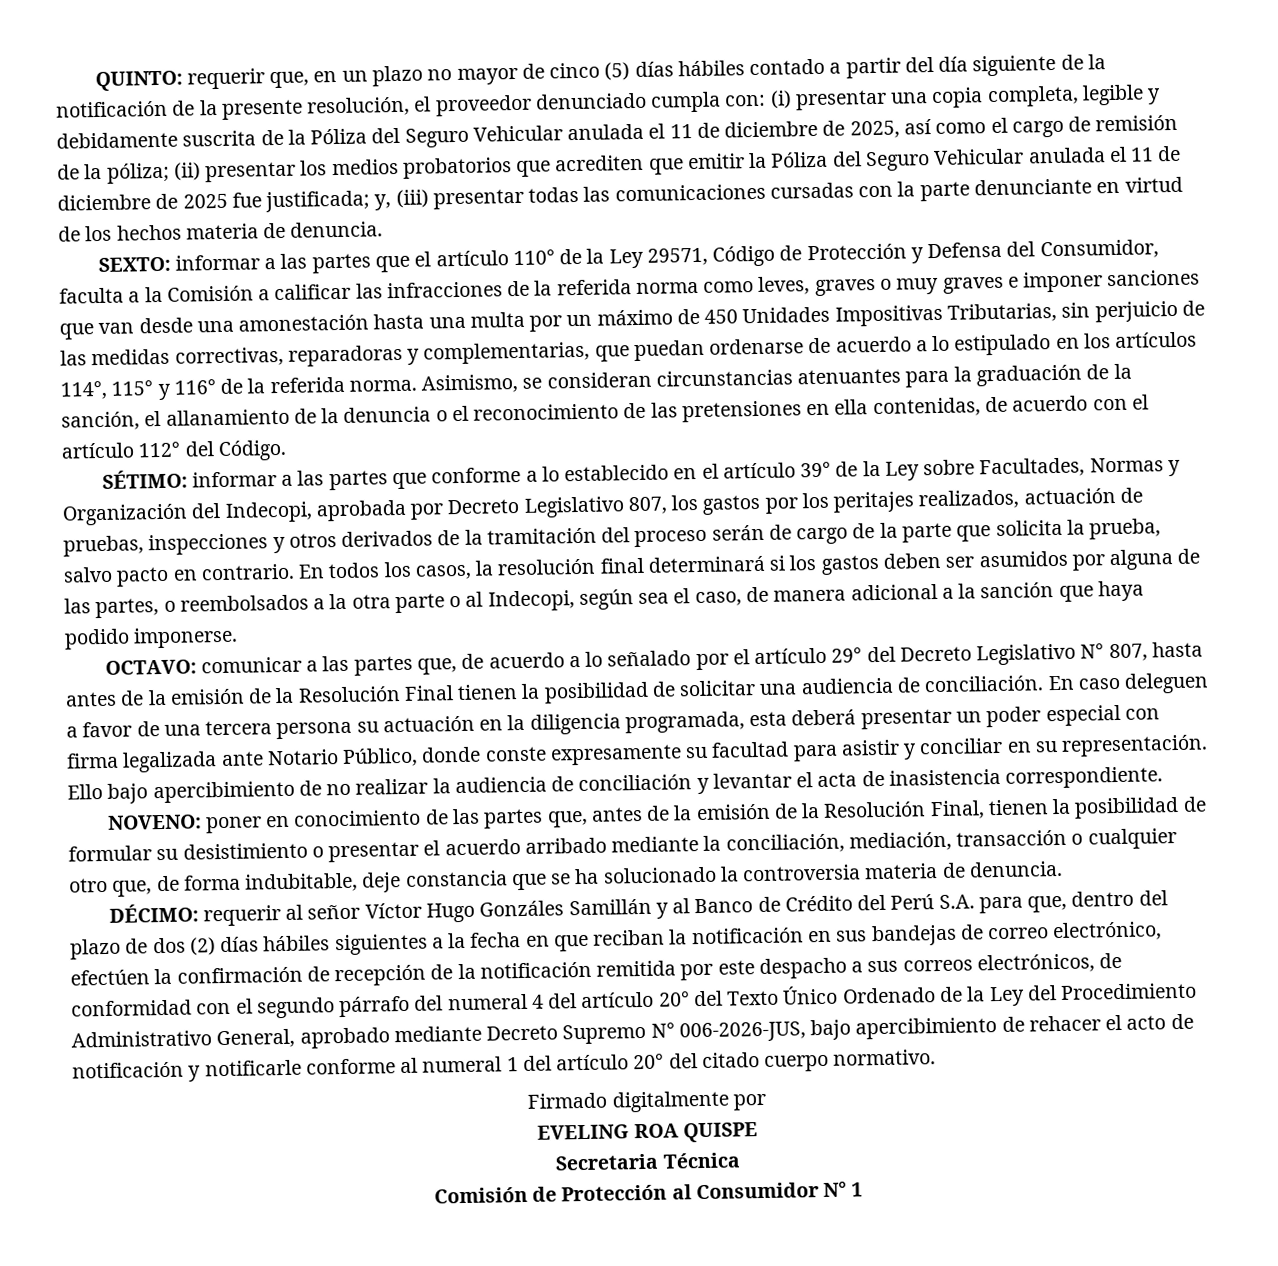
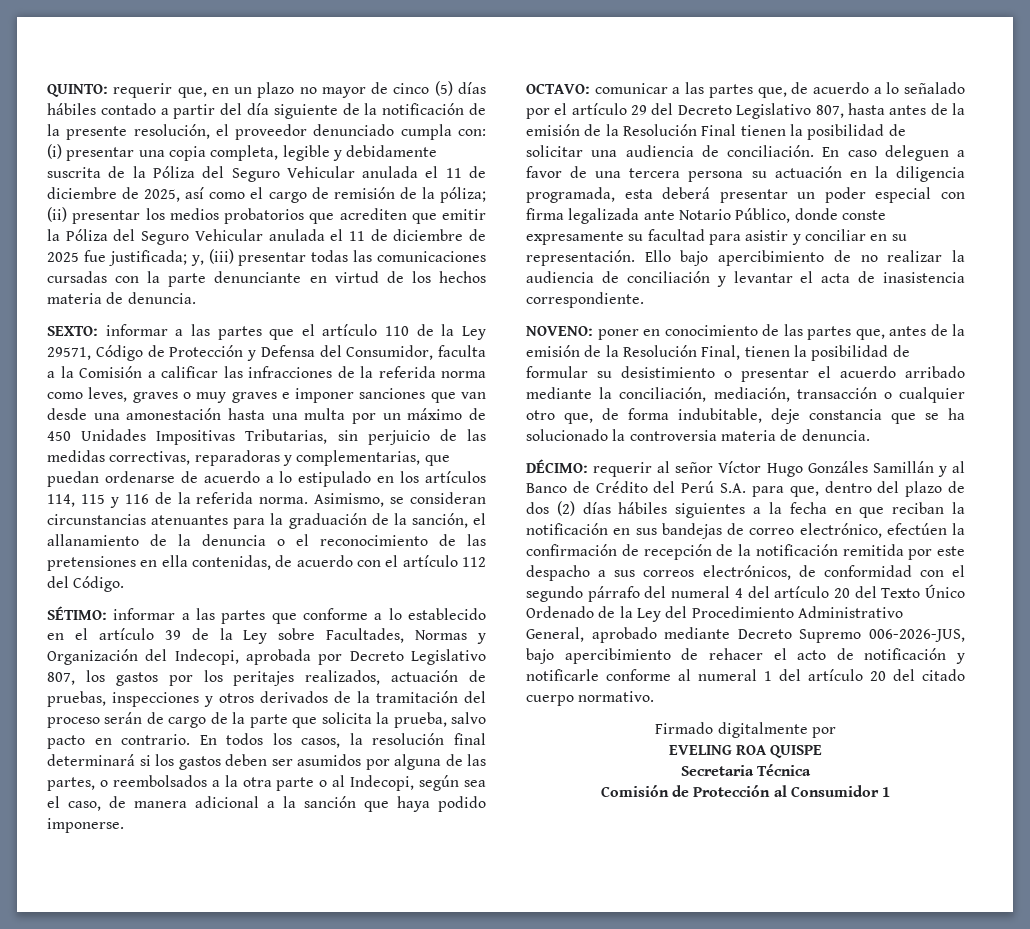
[512,249,555,266] 110° -> [385,326,410,336] 110
[60,379,216,401] 114°, 115° y 116° -> [47,494,149,508] 114, 115 y 116
[138,441,181,458] 112° -> [461,557,486,567] 112
[800,461,832,478] 39° -> [164,630,181,640] 39
[831,647,863,663] 29° -> [631,105,648,115] 29
[1080,643,1105,659] N° -> (812, 111) none
[658,991,690,1007] 20° -> [833,588,850,598] 20
[650,1022,675,1038] N° -> (862, 636) none
[633,1053,665,1070] 20° -> [870,671,886,681] 20
[823,1180,848,1197] N° -> (879, 791) none

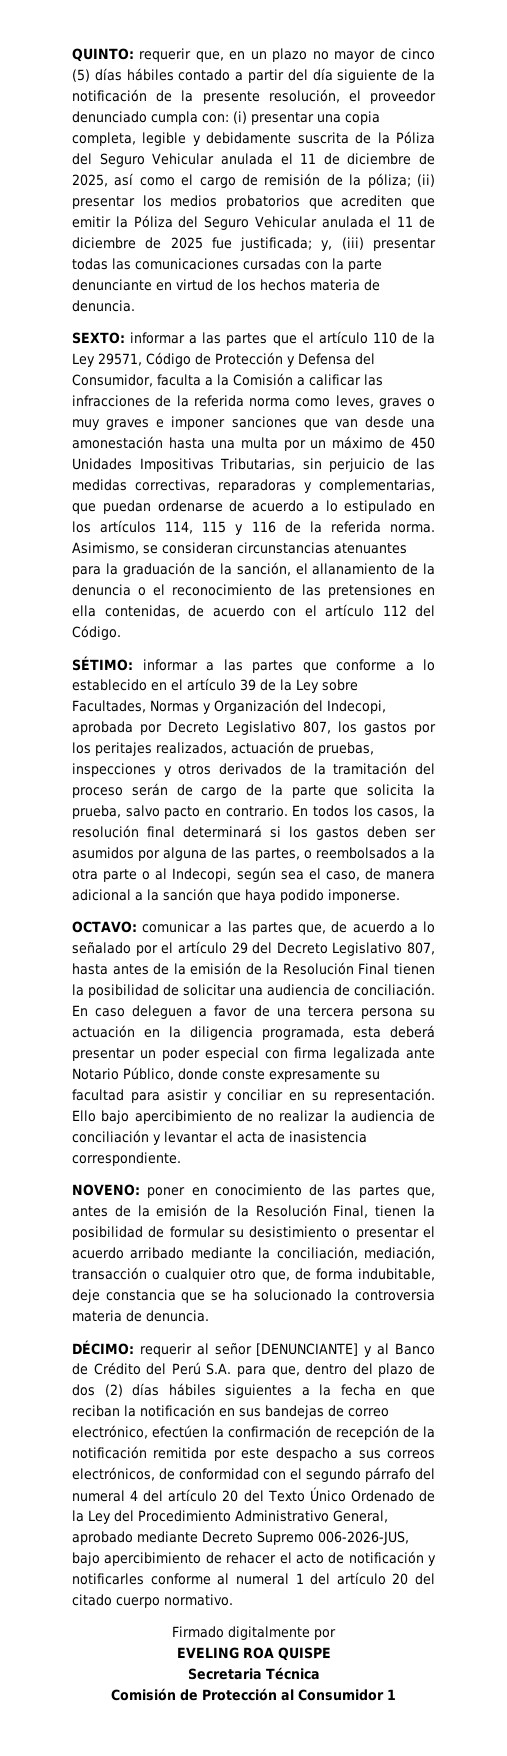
[718,461,934,477] Víctor Hugo Gonzáles Samillán -> [256,1343,359,1356] [DENUNCIANTE]
[526,669,599,681] notificarle -> [72,1573,144,1585] notificarles

